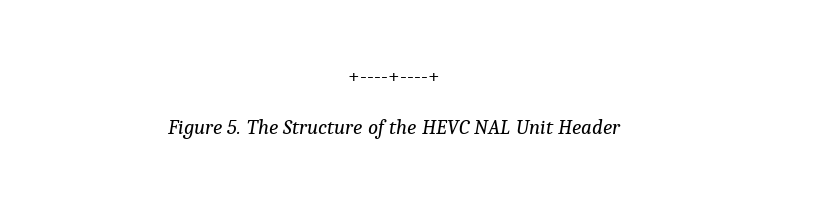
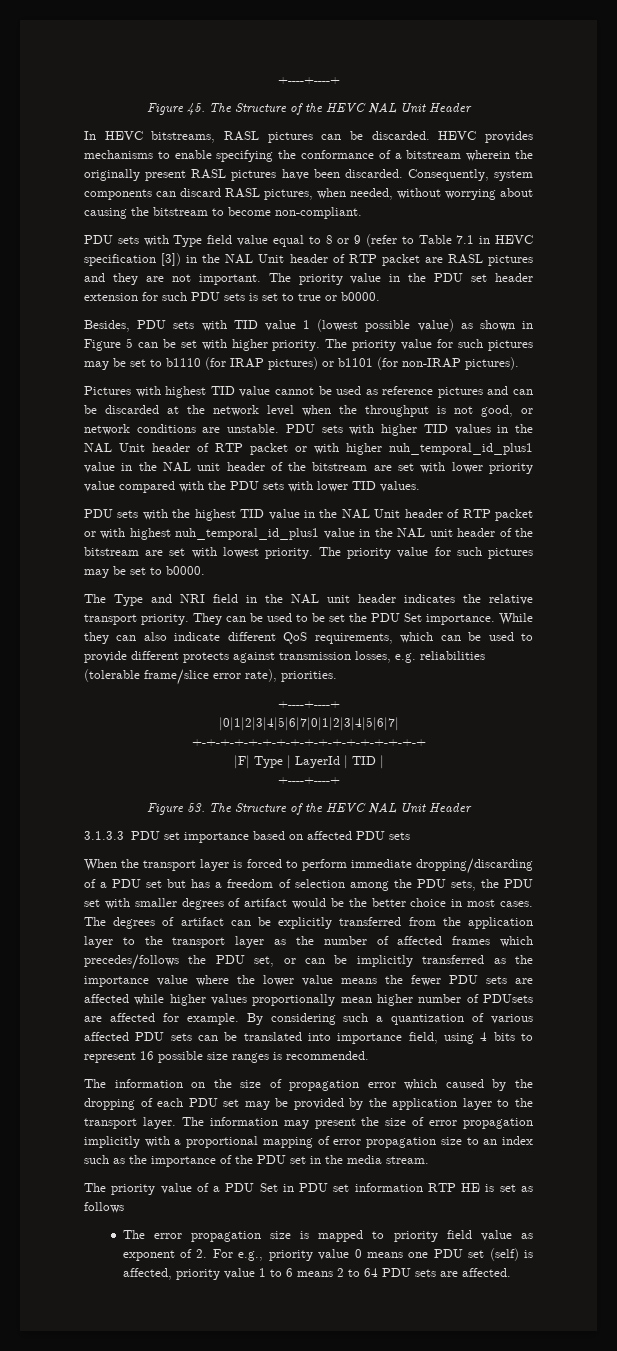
[348,73,440,83] [166,119,622,139] +----+----+ // Figure 5. The Structure of the HEVC NAL Unit Header -> [277,77,340,84] [147,102,472,115] [84,131,533,143] [84,150,533,162] [84,169,533,181] [84,188,533,200] [84,207,362,219] [84,234,533,247] [84,253,533,266] [84,273,534,285] [84,292,380,301] [84,319,533,332] [84,338,533,351] [84,357,519,370] [84,386,533,398] [84,405,533,417] [84,424,534,436] [84,443,533,455] [84,462,534,474] [84,481,420,493] [84,509,533,521] [84,528,533,540] [84,547,533,559] [84,566,205,578] [84,594,533,606] [84,613,533,625] [84,632,533,644] [84,651,485,663] [84,669,337,685] [277,701,340,708] [218,717,399,731] [191,739,426,746] [233,755,384,769] [277,777,340,784] [147,802,472,815] [84,831,410,843] [84,858,533,874] [84,879,533,891] [84,898,534,910] [84,917,533,929] [84,936,533,948] [84,954,533,970] [84,975,533,987] [84,994,533,1006] [84,1013,533,1025] [84,1032,533,1044] [84,1051,369,1063] [84,1079,534,1091] [84,1098,534,1110] [84,1117,533,1129] [84,1136,534,1148] [84,1155,429,1167] [84,1183,533,1195] [84,1202,124,1213] [122,1230,534,1242] [122,1248,533,1261] [122,1268,511,1280] +----+----+ // Figure 45. The Structure of the HEVC NAL Unit Header // In HEVC bitstreams, RASL pictures can be discarded. HEVC provides mechanisms to enable specifying the conformance of a bitstream wherein the originally present RASL pictures have been discarded. Consequently, system components can discard RASL pictures, when needed, without worrying about causing the bitstream to become non-compliant. // PDU sets with Type field value equal to 8 or 9 (refer to Table 7.1 in HEVC specification [3]) in the NAL Unit header of RTP packet are RASL pictures and they are not important. The priority value in the PDU set header extension for such PDU sets is set to true or b0000. // Besides, PDU sets with TID value 1 (lowest possible value) as shown in Figure 5 can be set with higher priority. The priority value for such pictures may be set to b1110 (for IRAP pictures) or b1101 (for non-IRAP pictures). // Pictures with highest TID value cannot be used as reference pictures and can be discarded at the network level when the throughput is not good, or network conditions are unstable. PDU sets with higher TID values in the NAL Unit header of RTP packet or with higher nuh_temporal_id_plus1 value in the NAL unit header of the bitstream are set with lower priority value compared with the PDU sets with lower TID values. // PDU sets with the highest TID value in the NAL Unit header of RTP packet or with highest nuh_temporal_id_plus1 value in the NAL unit header of the bitstream are set with lowest priority. The priority value for such pictures may be set to b0000. // The Type and NRI field in the NAL unit header indicates the relative transport priority. They can be used to be set the PDU Set importance. While they can also indicate different QoS requirements, which can be used to provide different protects against transmission losses, e.g. reliabilities (tolerable frame/slice error rate), priorities. // +----+----+ // |0|1|2|3|4|5|6|7|0|1|2|3|4|5|6|7| // +-+-+-+-+-+-+-+-+-+-+-+-+-+-+-+-+ // |F| Type | LayerId | TID | // +----+----+ // Figure 53. The Structure of the HEVC NAL Unit Header // 3.1.3.3 PDU set importance based on affected PDU sets // When the transport layer is forced to perform immediate dropping/discarding of a PDU set but has a freedom of selection among the PDU sets, the PDU set with smaller degrees of artifact would be the better choice in most cases. The degrees of artifact can be explicitly transferred from the application layer to the transport layer as the number of affected frames which precedes/follows the PDU set, or can be implicitly transferred as the importance value where the lower value means the fewer PDU sets are affected while higher values proportionally mean higher number of PDUsets are affected for example. By considering such a quantization of various affected PDU sets can be translated into importance field, using 4 bits to represent 16 possible size ranges is recommended. // The information on the size of propagation error which caused by the dropping of each PDU set may be provided by the application layer to the transport layer. The information may present the size of error propagation implicitly with a proportional mapping of error propagation size to an index such as the importance of the PDU set in the media stream. // The priority value of a PDU Set in PDU set information RTP HE is set as follows // The error propagation size is mapped to priority field value as exponent of 2. For e.g., priority value 0 means one PDU set (self) is affected, priority value 1 to 6 means 2 to 64 PDU sets are affected.

